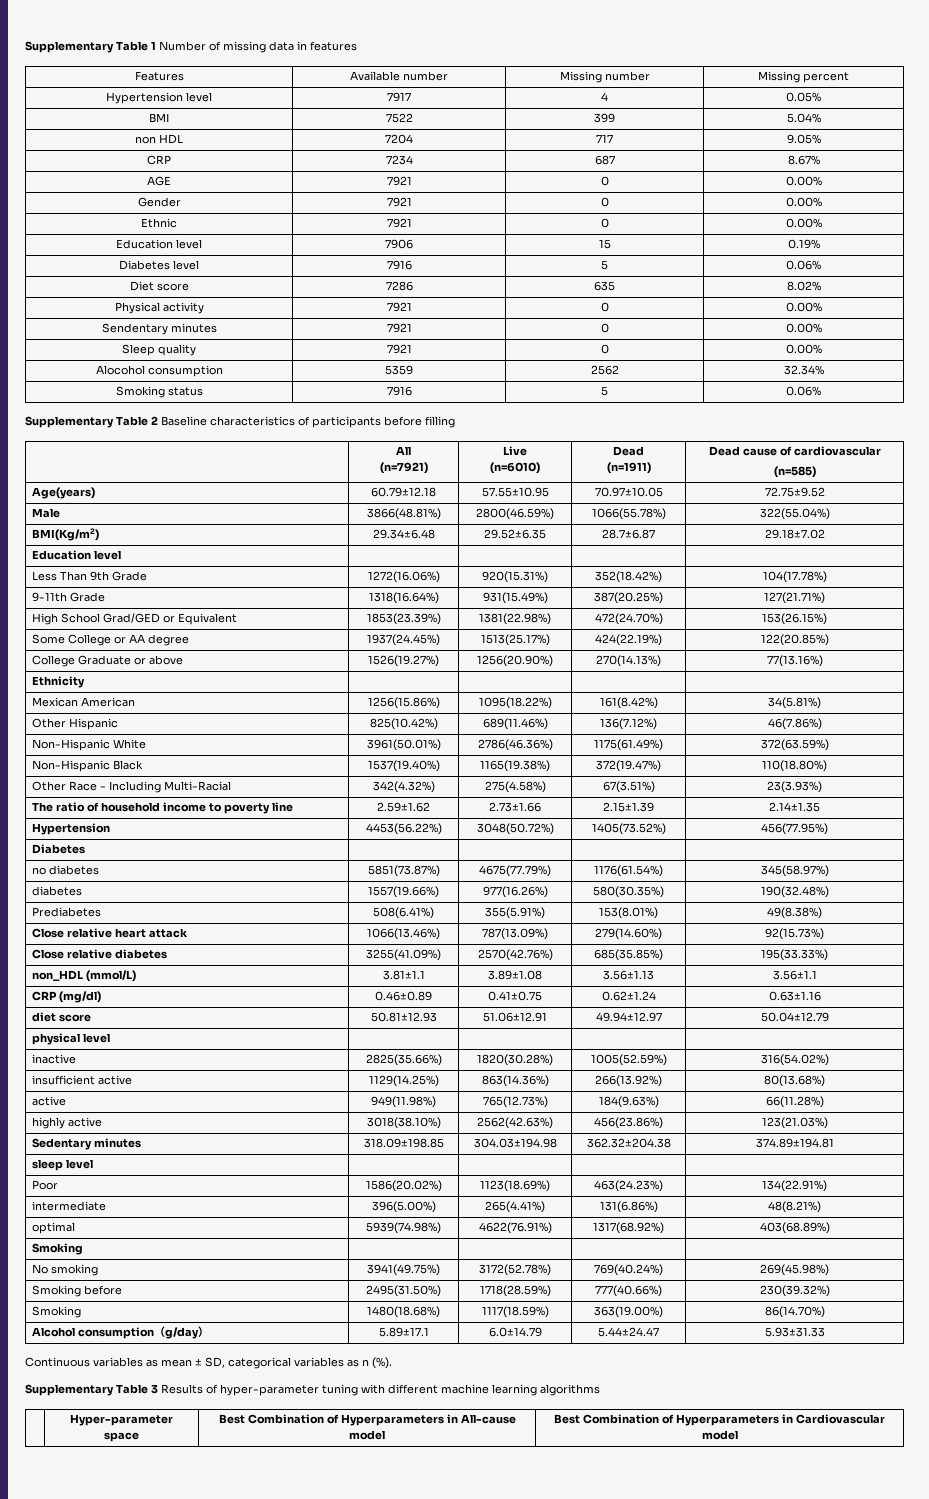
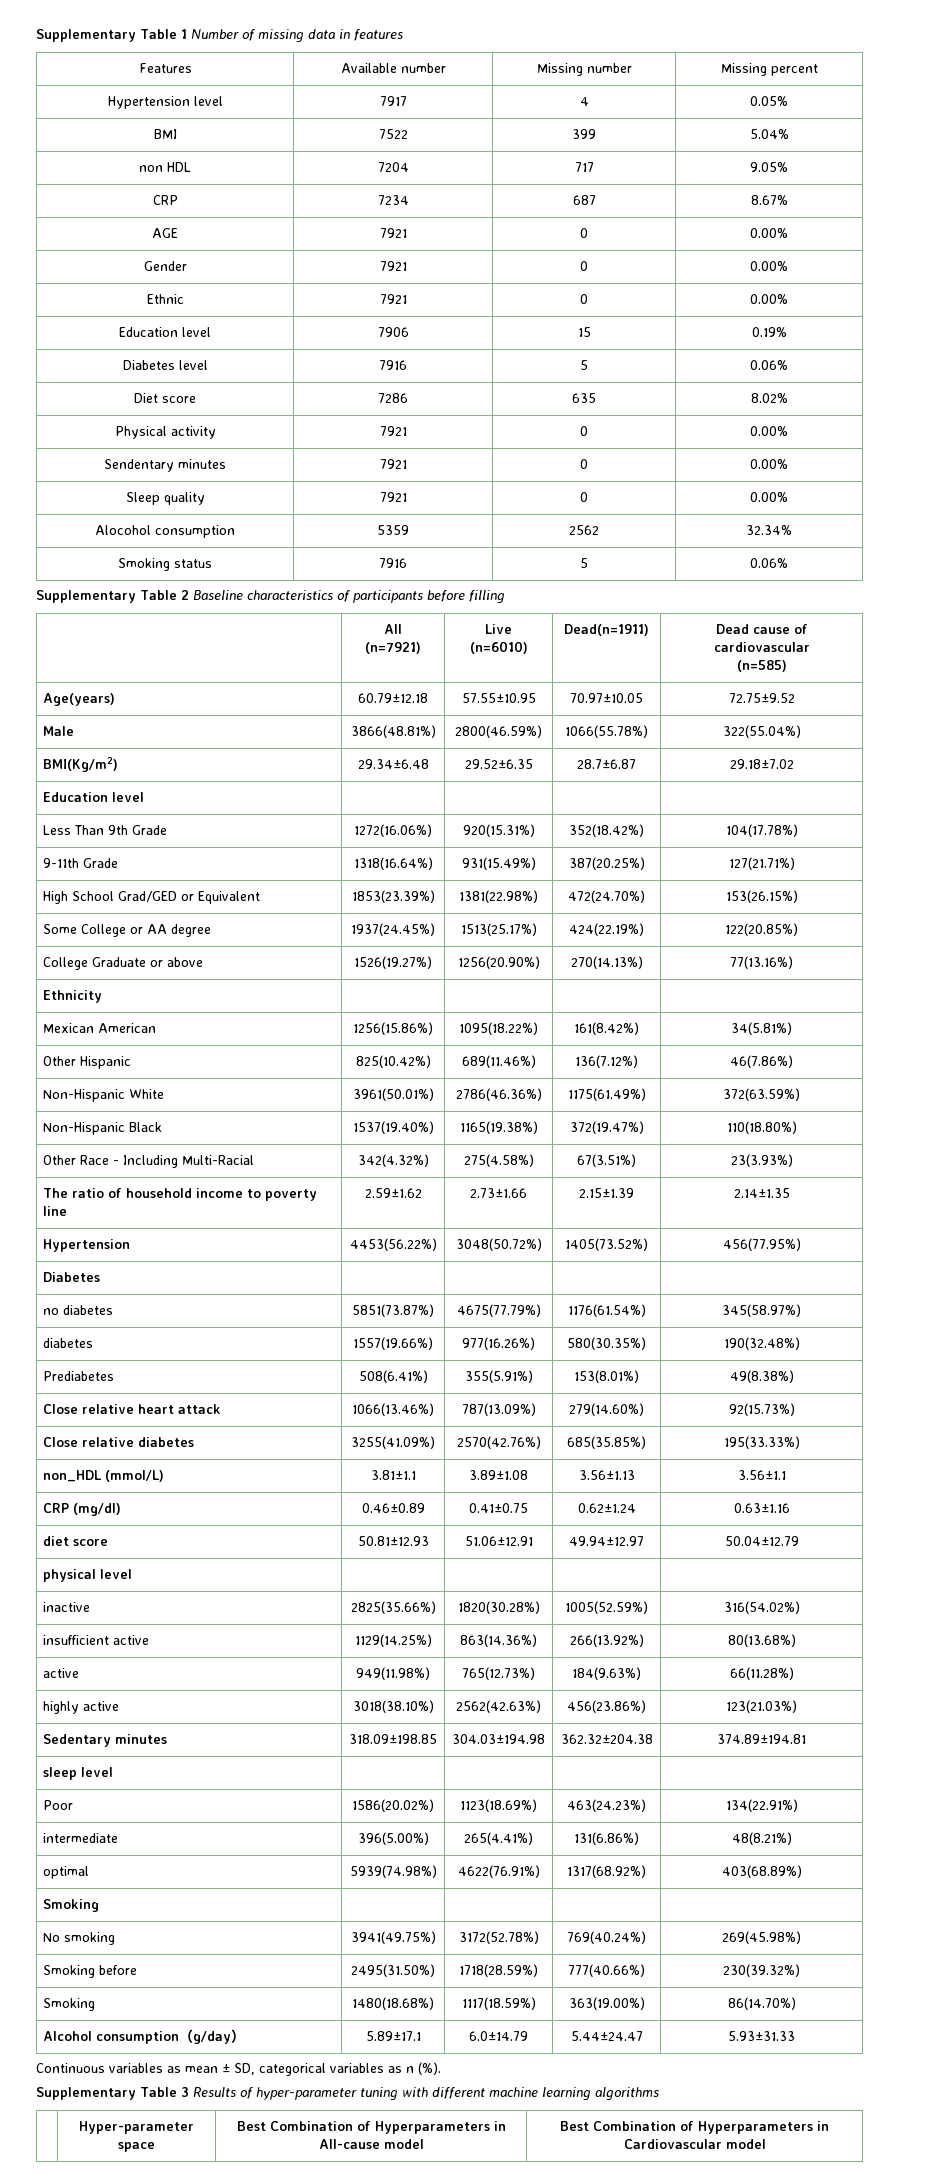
[613,446,644,456] [606,462,651,474] Dead // (n=1911) -> [564,624,649,636] Dead(n=1911)

